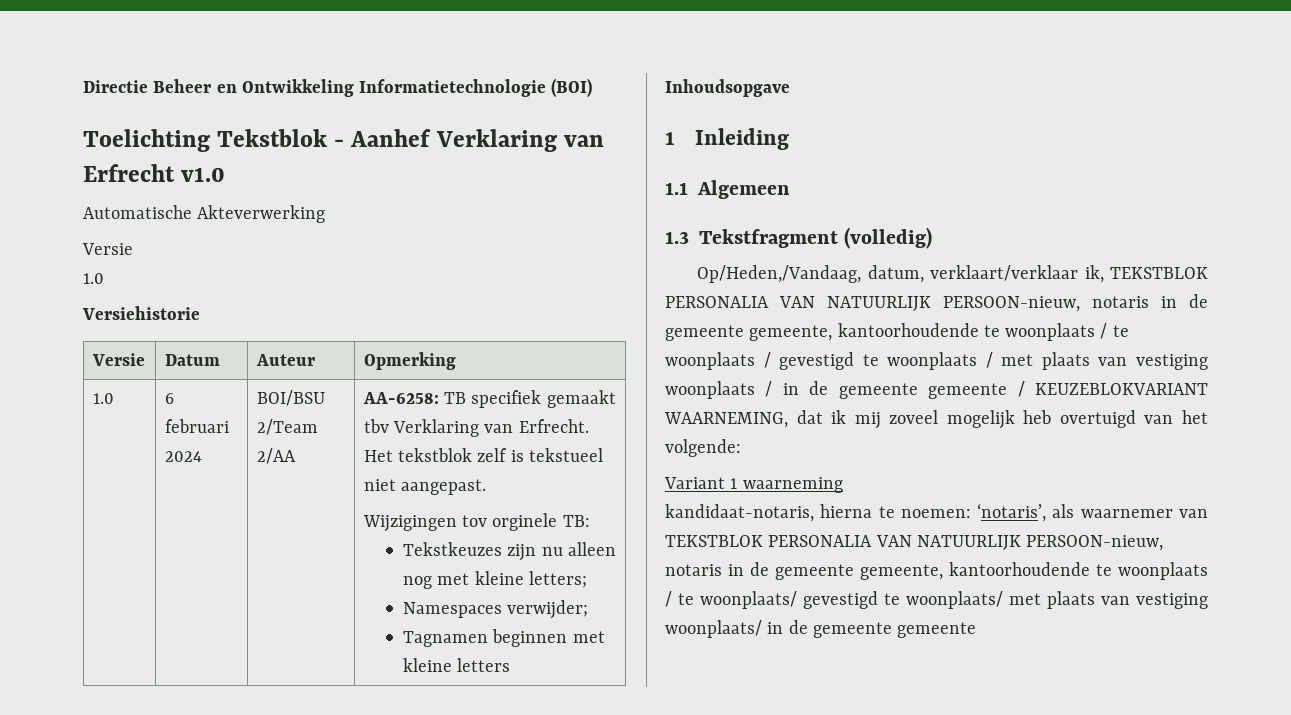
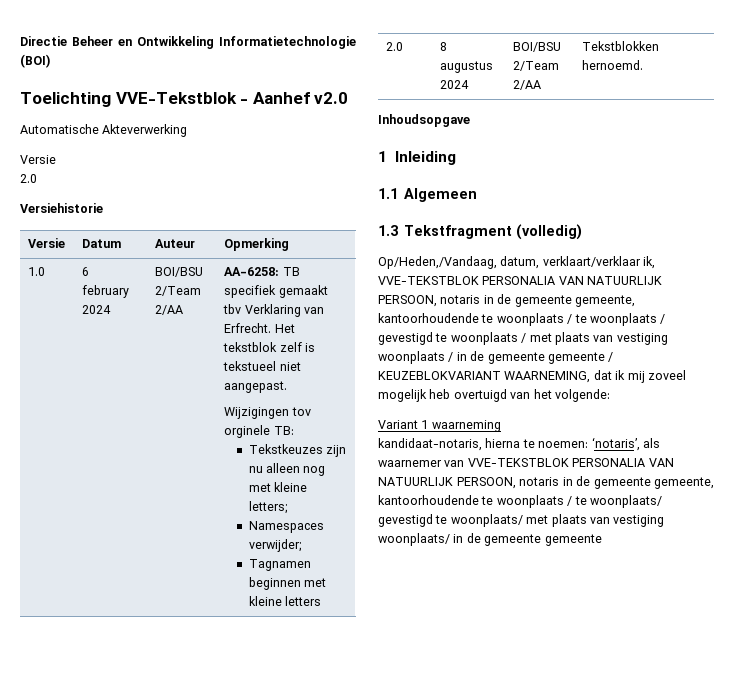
[217,129,328,147] Tekstblok -> [115,92,237,104] VVE-Tekstblok
[435,129,604,152] [83,164,226,182] Verklaring van Erfrecht v1.0 -> [314,92,349,104] v2.0
[83,273,104,284] 1.0 -> [20,174,37,183] 2.0
[164,419,229,433] februari -> [82,285,130,298] february
(511, 665) none -> [386,42,404,51] [440,42,448,51] [440,61,494,73] [440,80,470,89] [513,42,562,52] [513,61,560,71] [513,80,542,90] [582,41,660,51] [582,60,644,70] // 2.0 | 8 augustus 2024 | BOI/BSU 2/Team 2/AA | Tekstblokken hernoemd.
[1110,267,1208,279] [665,296,1080,312] TEKSTBLOK PERSONALIA VAN NATUURLIJK PERSOON-nieuw, -> [378,276,663,285] [378,295,437,307] VVE-TEKSTBLOK PERSONALIA VAN NATUURLIJK PERSOON,
[665,535,1164,551] TEKSTBLOK PERSONALIA VAN NATUURLIJK PERSOON-nieuw, -> [467,458,674,467] [378,477,516,489] VVE-TEKSTBLOK PERSONALIA VAN NATUURLIJK PERSOON,

